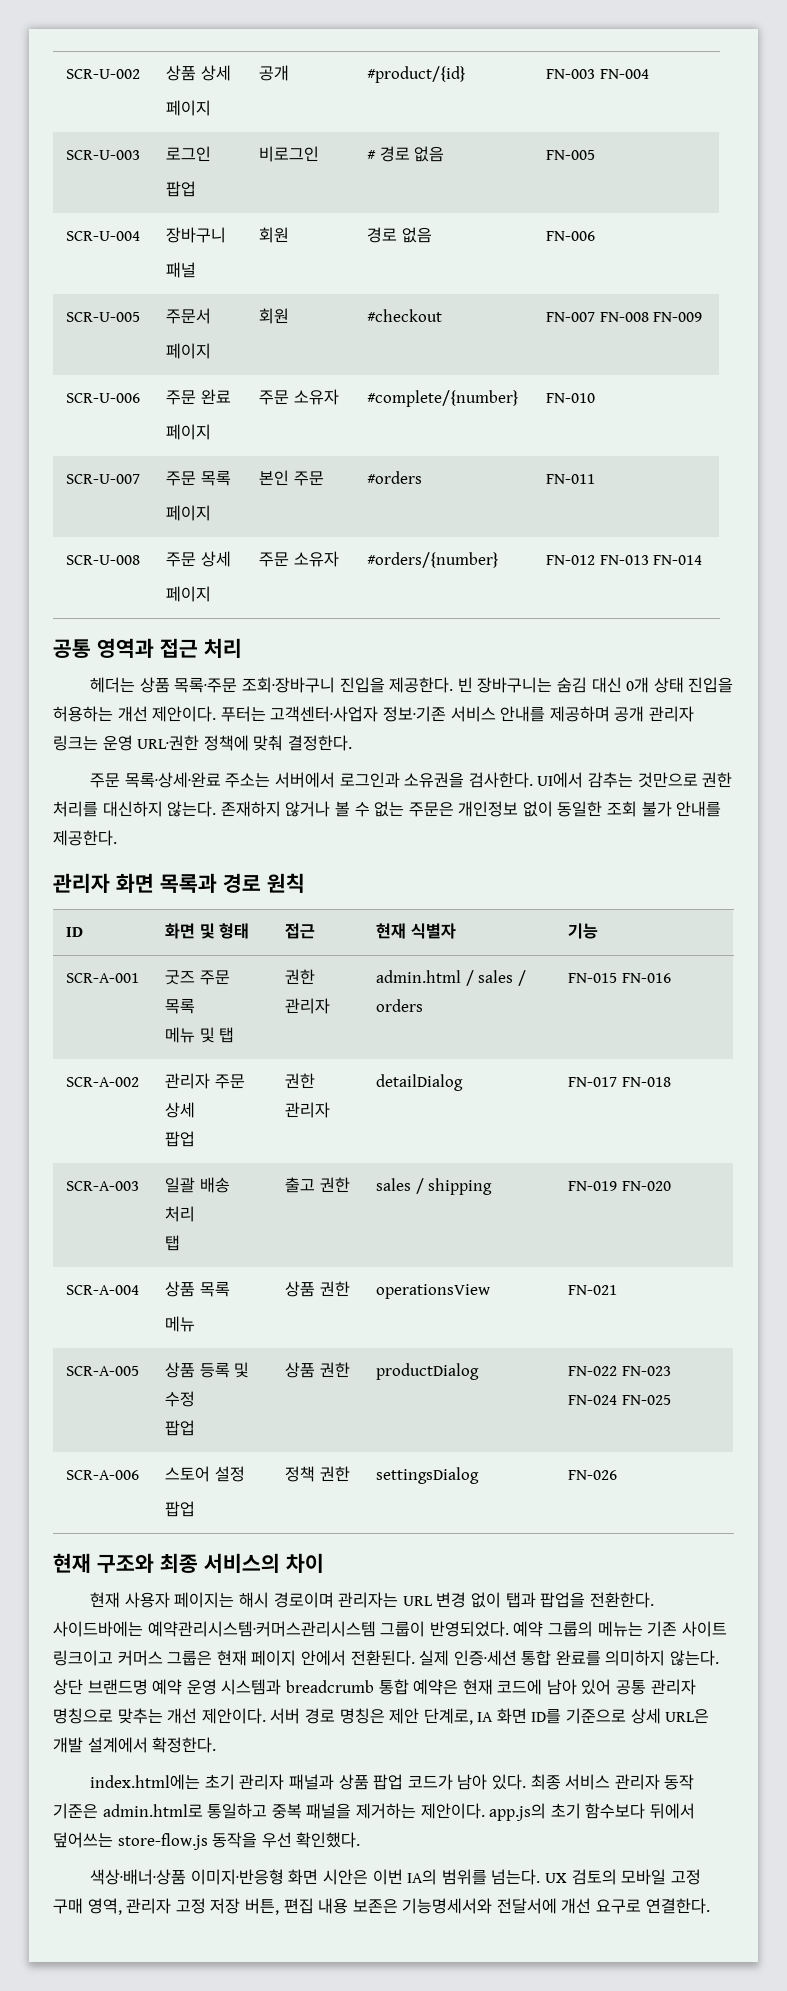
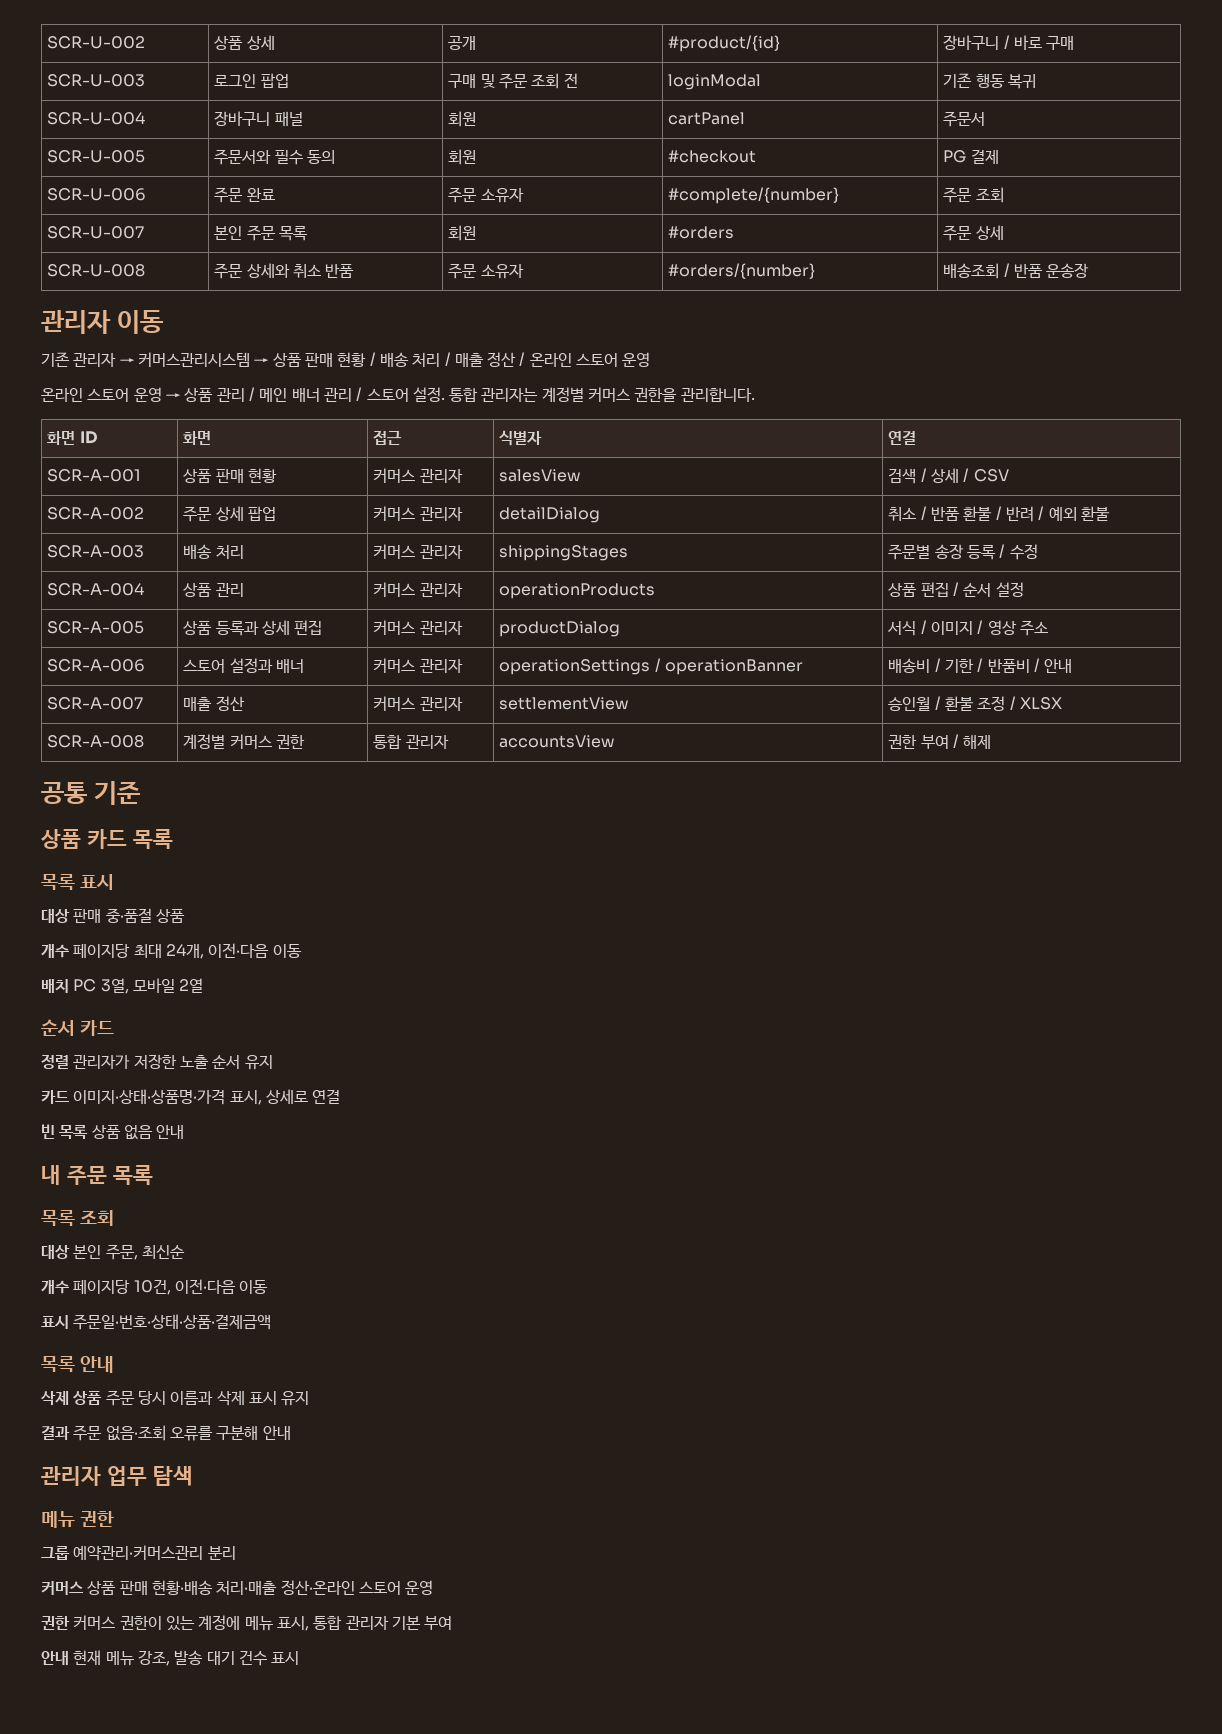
[165,100,211,116] // 페이지 -> (275, 42) none
[545,69,649,79] FN-003 FN-004 -> [943,35,1075,50] 장바구니 / 바로 구매
[165,181,196,197] [258,146,319,162] [366,146,445,162] [545,150,595,160] // 팝업 | 비로그인 | # 경로 없음 | FN-005 -> [260,73,289,88] [448,73,578,89] [668,74,762,90] [943,73,1037,89] 팝업 | 구매 및 주문 조회 전 | loginModal | 기존 행동 복귀
(226, 235) // -> (271, 118) none
[366,227,432,243] [545,231,595,241] [65,312,140,322] [165,308,211,324] [165,343,211,359] 경로 없음 | FN-006 // SCR-U-005 | 주문서 // 페이지 -> [668,112,746,125] [943,111,986,127] [47,150,146,163] [214,149,336,165] cartPanel | 주문서 // SCR-U-005 | 주문서와 필수 동의
[545,312,703,322] FN-007 FN-008 FN-009 -> [943,149,999,164] PG 결제
[165,424,211,440] // 페이지 -> (275, 194) none
[545,393,595,403] FN-010 -> [943,187,1004,203] 주문 조회
[165,470,231,486] [165,505,211,521] [258,470,324,486] 주문 목록 // 페이지 | 본인 주문 -> [214,225,309,241] [448,225,477,241] 본인 주문 목록 | 회원
[545,474,595,484] FN-011 -> [943,225,1004,241] 주문 상세
[200,551,231,567] [165,586,211,602] 상세 // 페이지 -> [246,263,355,278] 상세와 취소 반품
[545,555,703,565] [53,638,242,658] [90,677,734,693] [53,706,694,722] [53,735,352,751] [90,772,733,788] [53,801,722,817] [53,830,117,846] [53,873,305,893] FN-012 FN-013 FN-014 // 공통 영역과 접근 처리 // 헤더는 상품 목록·주문 조회·장바구니 진입을 제공한다. 빈 장바구니는 숨김 대신 0개 상태 진입을 허용하는 개선 제안이다. 푸터는 고객센터·사업자 정보·기존 서비스 안내를 제공하며 공개 관리자 링크는 운영 URL·권한 정책에 맞춰 결정한다. // 주문 목록·상세·완료 주소는 서버에서 로그인과 소유권을 검사한다. UI에서 감추는 것만으로 권한 처리를 대신하지 않는다. 존재하지 않거나 볼 수 없는 주문은 개인정보 없이 동일한 조회 불가 안내를 제공한다. // 관리자 화면 목록과 경로 원칙 // -> [943,263,1090,279] [41,310,163,334] [41,352,651,367] [41,387,755,402] [47,431,76,445] 배송조회 / 반품 운송장 // 관리자 이동 // 기존 관리자 → 커머스관리시스템 → 상품 판매 현황 / 배송 처리 / 매출 정산 / 온라인 스토어 운영 // 온라인 스토어 운영 → 상품 관리 / 메인 배너 관리 / 스토어 설정. 통합 관리자는 계정별 커머스 권한을 관리합니다. // 화면
[199,923,250,939] 및 형태 -> (212, 438) none
[375,923,406,939] 현재 -> (403, 437) none
[567,923,598,939] 기능 -> [888,431,917,445] 연결
[164,970,230,985] [164,998,195,1014] [164,1027,235,1043] [284,969,315,985] [284,998,330,1014] [375,970,526,986] [375,999,423,1012] [567,973,671,983] 굿즈 주문 목록 // 메뉴 및 탭 | 권한 관리자 | admin.html / sales / orders | FN-015 FN-016 -> [183,468,278,483] [373,468,463,483] [499,469,582,482] [888,468,1009,484] 상품 판매 현황 | 커머스 관리자 | salesView | 검색 / 상세 / CSV
[164,1073,245,1089] [164,1102,195,1118] [164,1131,195,1147] [284,1073,315,1089] 관리자 주문 상세 // 팝업 | 권한 -> [183,506,277,522] [373,506,416,521] 주문 상세 팝업 | 커머스
[567,1077,671,1087] FN-017 FN-018 -> [888,506,1110,522] 취소 / 반품 환불 / 반려 / 예외 환불
[164,1177,230,1193] [164,1206,195,1222] [164,1235,180,1251] [284,1177,350,1193] [375,1178,493,1195] [567,1181,671,1191] [65,1285,139,1295] [164,1281,230,1297] [164,1316,195,1332] [284,1281,350,1297] [375,1284,490,1299] [567,1285,617,1295] [65,1366,139,1376] [164,1362,250,1378] [164,1391,195,1407] [164,1420,195,1436] [284,1362,350,1378] [375,1363,479,1380] [567,1366,671,1376] [567,1395,671,1405] [65,1470,139,1480] [164,1466,245,1482] [164,1501,195,1517] [284,1466,350,1482] [375,1467,479,1484] [567,1470,617,1480] [53,1553,324,1573] [90,1592,654,1608] [53,1621,727,1637] [53,1650,720,1666] [53,1679,696,1695] [53,1708,710,1725] [53,1737,217,1753] [90,1774,695,1790] [53,1803,695,1821] [53,1832,361,1850] [90,1869,701,1885] [53,1898,710,1915] 일괄 배송 처리 // 탭 | 출고 권한 | sales / shipping | FN-019 FN-020 // SCR-A-004 | 상품 목록 // 메뉴 | 상품 권한 | operationsView | FN-021 // SCR-A-005 | 상품 등록 및 수정 // 팝업 | 상품 권한 | productDialog | FN-022 FN-023 FN-024 FN-025 // SCR-A-006 | 스토어 설정 // 팝업 | 정책 권한 | settingsDialog | FN-026 // 현재 구조와 최종 서비스의 차이 // 현재 사용자 페이지는 해시 경로이며 관리자는 URL 변경 없이 탭과 팝업을 전환한다. 사이드바에는 예약관리시스템·커머스관리시스템 그룹이 반영되었다. 예약 그룹의 메뉴는 기존 사이트 링크이고 커머스 그룹은 현재 페이지 안에서 전환된다. 실제 인증·세션 통합 완료를 의미하지 않는다. 상단 브랜드명 예약 운영 시스템과 breadcrumb 통합 예약은 현재 코드에 남아 있어 공통 관리자 명칭으로 맞추는 개선 제안이다. 서버 경로 명칭은 제안 단계로, IA 화면 ID를 기준으로 상세 URL은 개발 설계에서 확정한다. // index.html에는 초기 관리자 패널과 상품 팝업 코드가 남아 있다. 최종 서비스 관리자 동작 기준은 admin.html로 통일하고 중복 패널을 제거하는 제안이다. app.js의 초기 함수보다 뒤에서 덮어쓰는 store-flow.js 동작을 우선 확인했다. // 색상·배너·상품 이미지·반응형 화면 시안은 이번 IA의 범위를 넘는다. UX 검토의 모바일 고정 구매 영역, 관리자 고정 저장 버튼, 편집 내용 보존은 기능명세서와 전달서에 개선 요구로 연결한다. -> [183,544,244,559] [373,544,463,559] [499,545,629,561] [888,544,1038,560] [47,583,145,596] [183,583,244,597] [373,582,463,597] [499,583,656,599] [888,582,1024,597] [47,621,145,634] [183,620,323,636] [373,620,463,635] [499,621,621,637] [887,620,1049,636] [47,659,146,672] [183,658,305,673] [373,658,463,673] [499,658,804,675] [888,658,1073,673] [47,697,144,710] [183,696,245,711] [373,696,463,711] [499,697,630,710] [888,696,1063,711] [47,735,145,748] [183,734,306,749] [373,735,449,749] [499,735,616,748] [888,734,992,749] [41,781,140,805] [40,829,173,849] [41,874,115,890] [41,908,185,923] [41,943,302,959] [41,978,204,994] [41,1019,115,1036] [41,1054,273,1070] [41,1089,341,1105] [41,1124,185,1140] [41,1165,153,1185] [41,1210,115,1226] [41,1244,185,1260] [41,1279,269,1295] [41,1314,272,1330] [41,1356,115,1373] [40,1390,310,1406] [41,1425,291,1441] [41,1466,193,1486] [41,1511,115,1528] [41,1545,236,1561] [41,1580,434,1595] [41,1615,453,1631] [41,1650,300,1666] 배송 처리 | 커머스 관리자 | shippingStages | 주문별 송장 등록 / 수정 // SCR-A-004 | 상품 관리 | 커머스 관리자 | operationProducts | 상품 편집 / 순서 설정 // SCR-A-005 | 상품 등록과 상세 편집 | 커머스 관리자 | productDialog | 서식 / 이미지 / 영상 주소 // SCR-A-006 | 스토어 설정과 배너 | 커머스 관리자 | operationSettings / operationBanner | 배송비 / 기한 / 반품비 / 안내 // SCR-A-007 | 매출 정산 | 커머스 관리자 | settlementView | 승인월 / 환불 조정 / XLSX // SCR-A-008 | 계정별 커머스 권한 | 통합 관리자 | accountsView | 권한 부여 / 해제 // 공통 기준 // 상품 카드 목록 // 목록 표시 // 대상 판매 중·품절 상품 // 개수 페이지당 최대 24개, 이전·다음 이동 // 배치 PC 3열, 모바일 2열 // 순서 카드 // 정렬 관리자가 저장한 노출 순서 유지 // 카드 이미지·상태·상품명·가격 표시, 상세로 연결 // 빈 목록 상품 없음 안내 // 내 주문 목록 // 목록 조회 // 대상 본인 주문, 최신순 // 개수 페이지당 10건, 이전·다음 이동 // 표시 주문일·번호·상태·상품·결제금액 // 목록 안내 // 삭제 상품 주문 당시 이름과 삭제 표시 유지 // 결과 주문 없음·조회 오류를 구분해 안내 // 관리자 업무 탐색 // 메뉴 권한 // 그룹 예약관리·커머스관리 분리 // 커머스 상품 판매 현황·배송 처리·매출 정산·온라인 스토어 운영 // 권한 커머스 권한이 있는 계정에 메뉴 표시, 통합 관리자 기본 부여 // 안내 현재 메뉴 강조, 발송 대기 건수 표시

